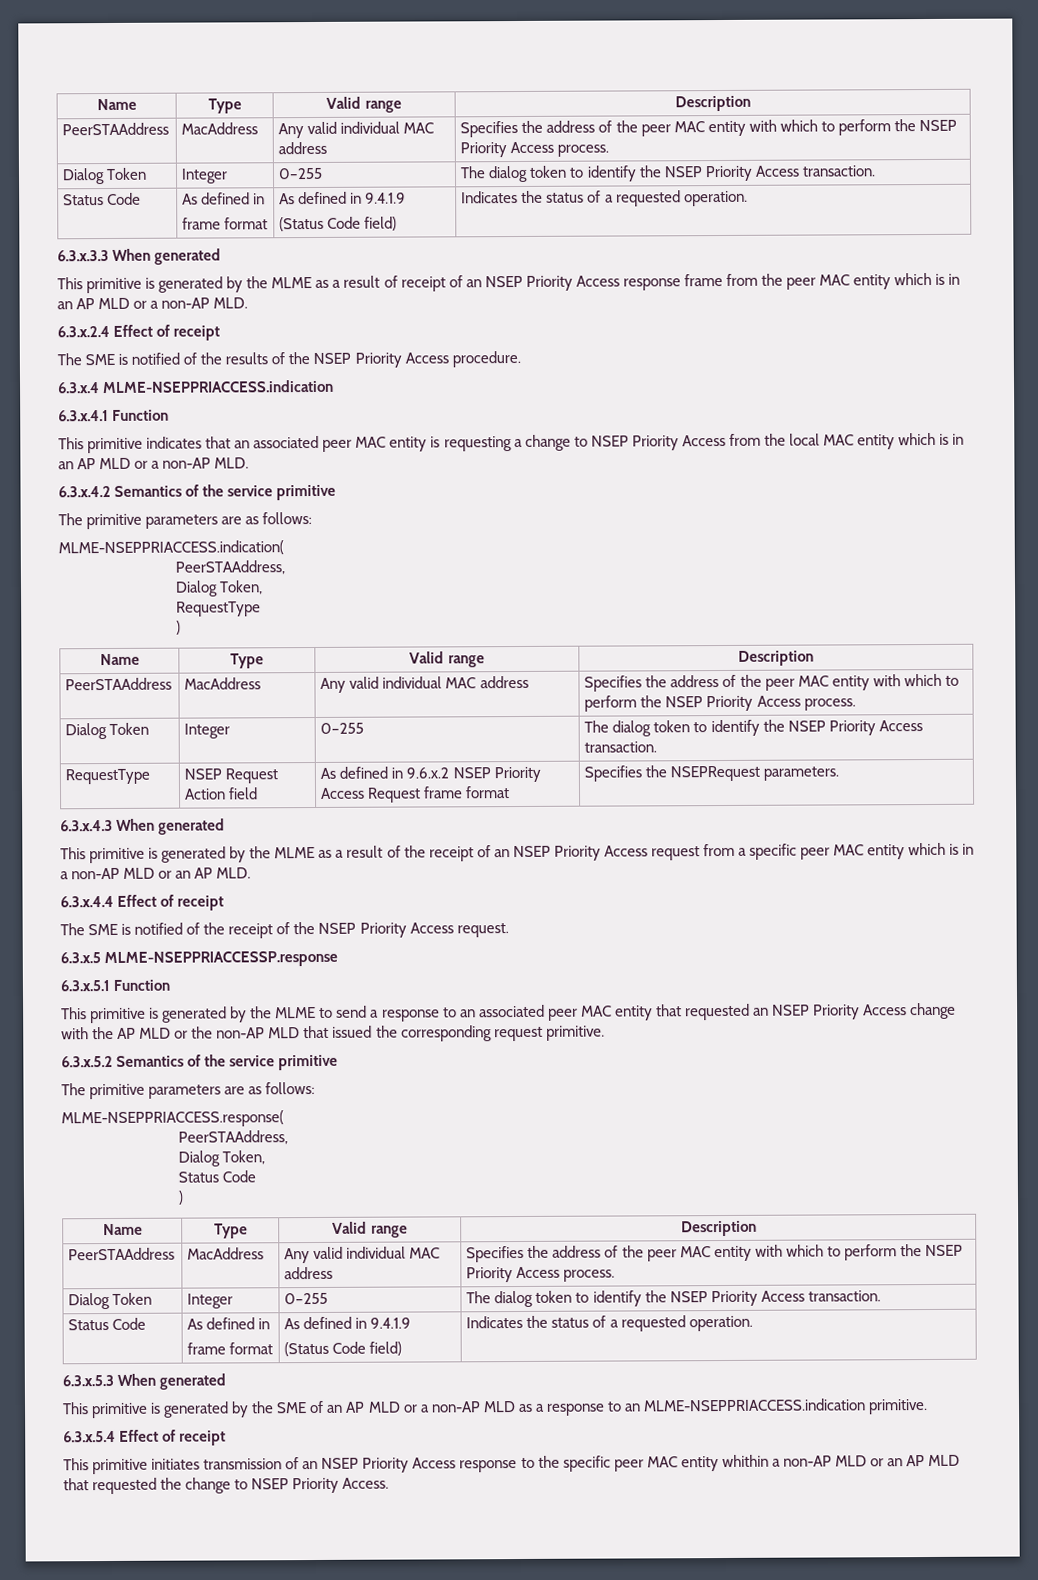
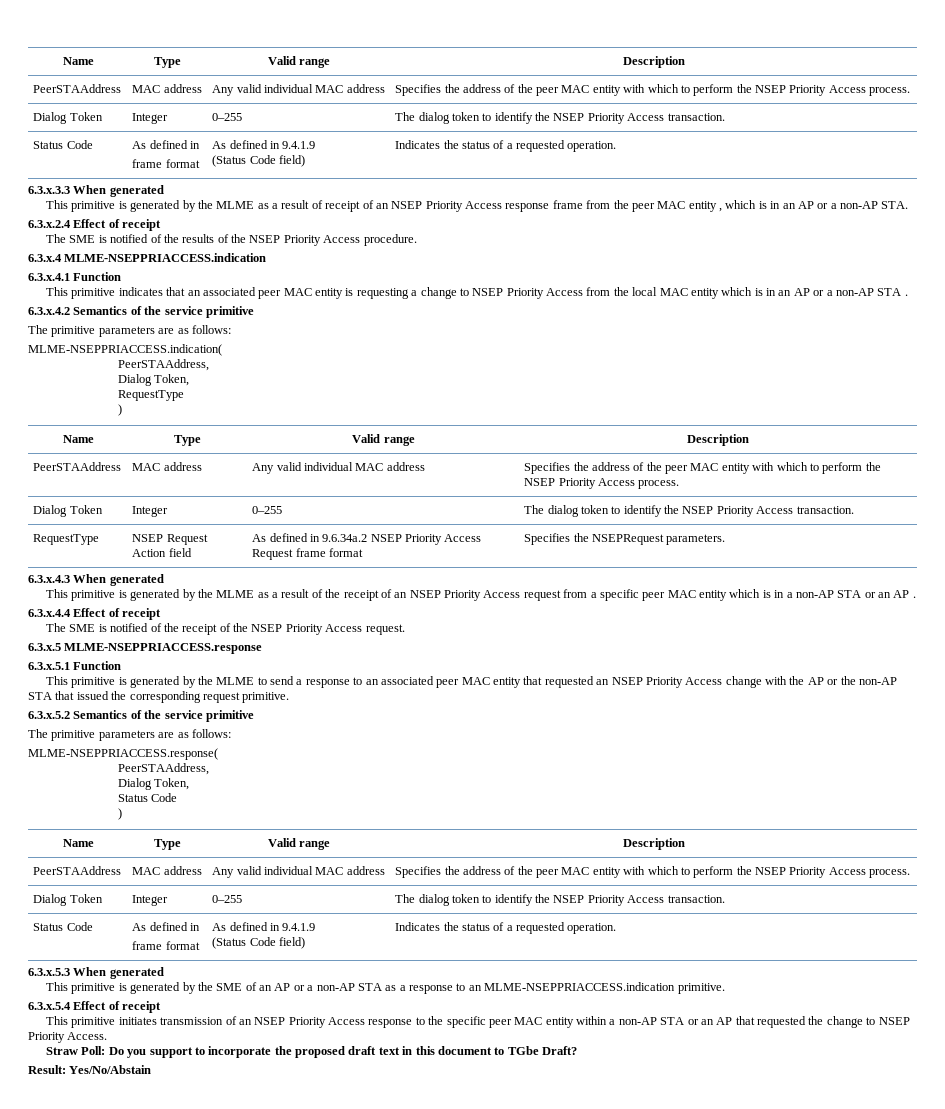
[96,98,137,111] [207,98,242,114] [326,96,402,113] [674,95,751,112] [62,122,170,136] [181,122,259,135] Name | Type | Valid range | Description // PeerSTAAddress | MacAddress -> [62,57,94,65] [154,57,181,68] [267,56,331,68] [622,56,685,68] [33,84,122,93] [132,84,202,93] Name | Type | Valid range | Description // PeerSTAAddress | MAC address
[894,272,961,286] [57,297,249,310] which is in an AP MLD or a non-AP MLD. -> [719,200,909,212] , which is in an AP or a non-AP STA.
[99,457,250,470] MLD or a non-AP MLD. -> [813,288,908,296] or a non-AP STA .
[184,677,262,690] MacAddress -> [132,462,202,471] MAC address
[406,767,450,779] 9.6.x.2 -> [322,534,368,542] 9.6.34a.2
[123,867,252,879] MLD or an AP MLD. -> [837,590,916,598] STA or an AP .
[104,950,339,968] MLME-NSEPPRIACCESSP.response -> [64,643,263,654] MLME-NSEPPRIACCESS.response
[139,1027,172,1039] MLD -> (824, 681) none
[268,1027,301,1039] MLD -> [28,692,52,700] STA
[187,1247,265,1260] MacAddress -> [132,866,202,875] MAC address
[367,1401,516,1413] MLD or a non-AP MLD -> [293,983,382,991] or a non-AP STA
[721,1454,961,1468] whithin a non-AP MLD or an AP MLD -> [576,1016,733,1025] within a non-AP STA or an AP
(390, 1483) none -> [46,1046,578,1058] [28,1065,152,1074] // Straw Poll: Do you support to incorporate the proposed draft text in this document to TGbe Draft? // Result: Yes/No/Abstain

